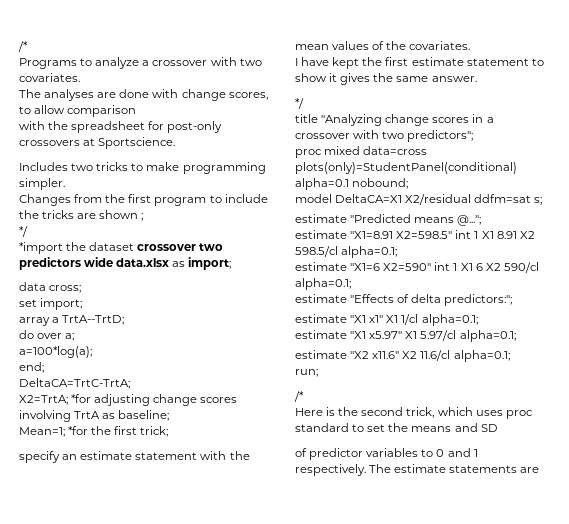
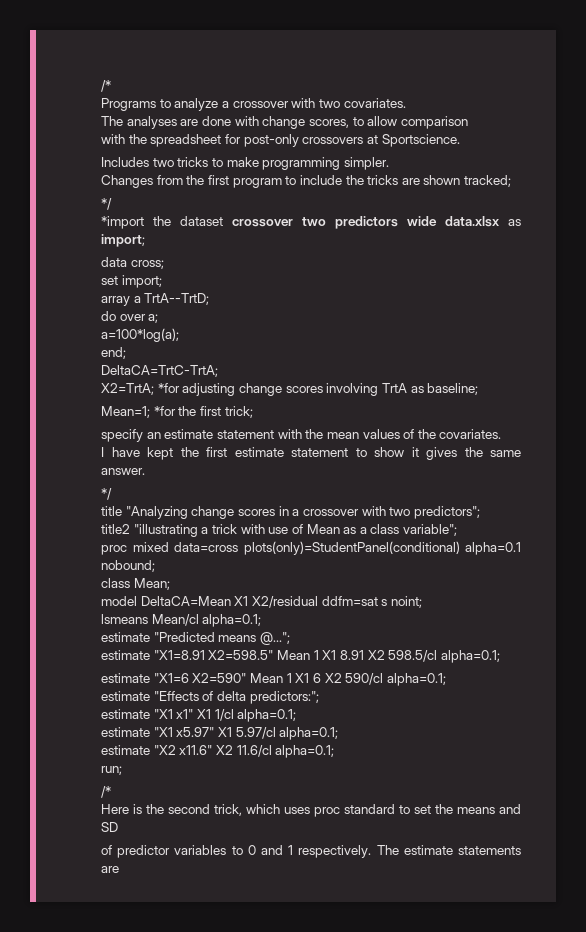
[141,213,144,221] ; -> [464,175,512,187] tracked;
(474, 136) none -> [101,524,458,537] // title2 "illustrating a trick with use of Mean as a class variable";
(409, 183) none -> [101,578,170,590] // class Mean;
[335,194,543,205] DeltaCA=X1 X2/residual ddfm=sat s; -> [140,596,422,608] [101,614,262,627] DeltaCA=Mean X1 X2/residual ddfm=sat s noint; // lsmeans Mean/cl alpha=0.1;
[455,230,472,239] int -> [276,650,310,660] Mean
[434,262,451,271] int -> [249,673,283,683] Mean

